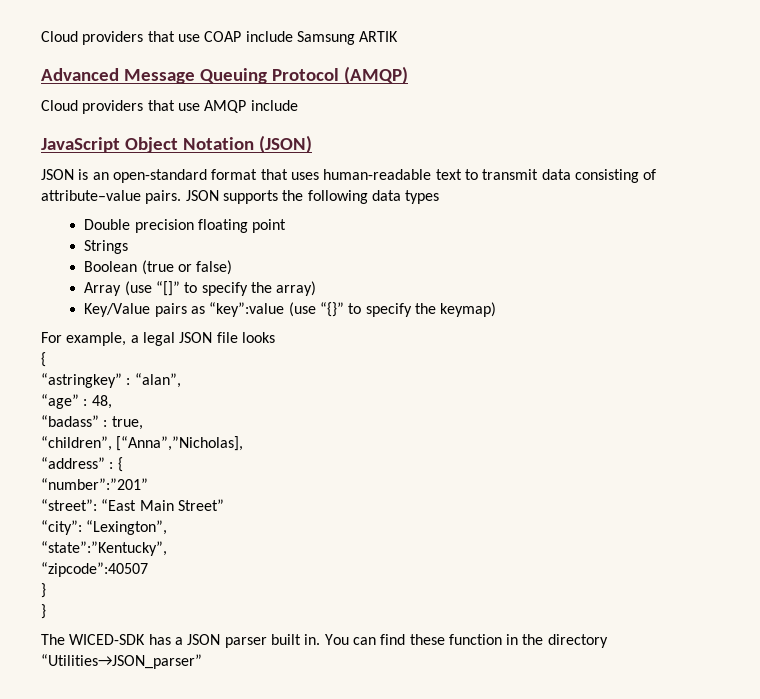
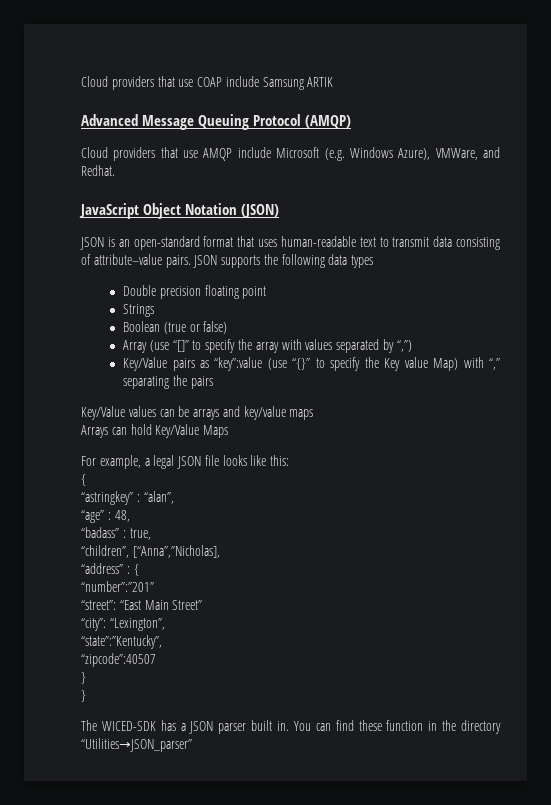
(298, 105) none -> [276,147,501,161] [81,165,115,176] Microsoft (e.g. Windows Azure), VMWare, and Redhat.
[276,281,317,296] array) -> [255,339,412,353] array with values separated by “,”)
[440,302,497,317] keymap) -> [384,357,500,371] [123,375,213,389] [81,406,314,420] [81,424,229,438] Key value Map) with “,” separating the pairs // Key/Value values can be arrays and key/value maps // Arrays can hold Key/Value Maps
(275, 337) none -> [250,455,290,466] like this:

